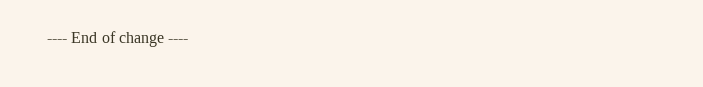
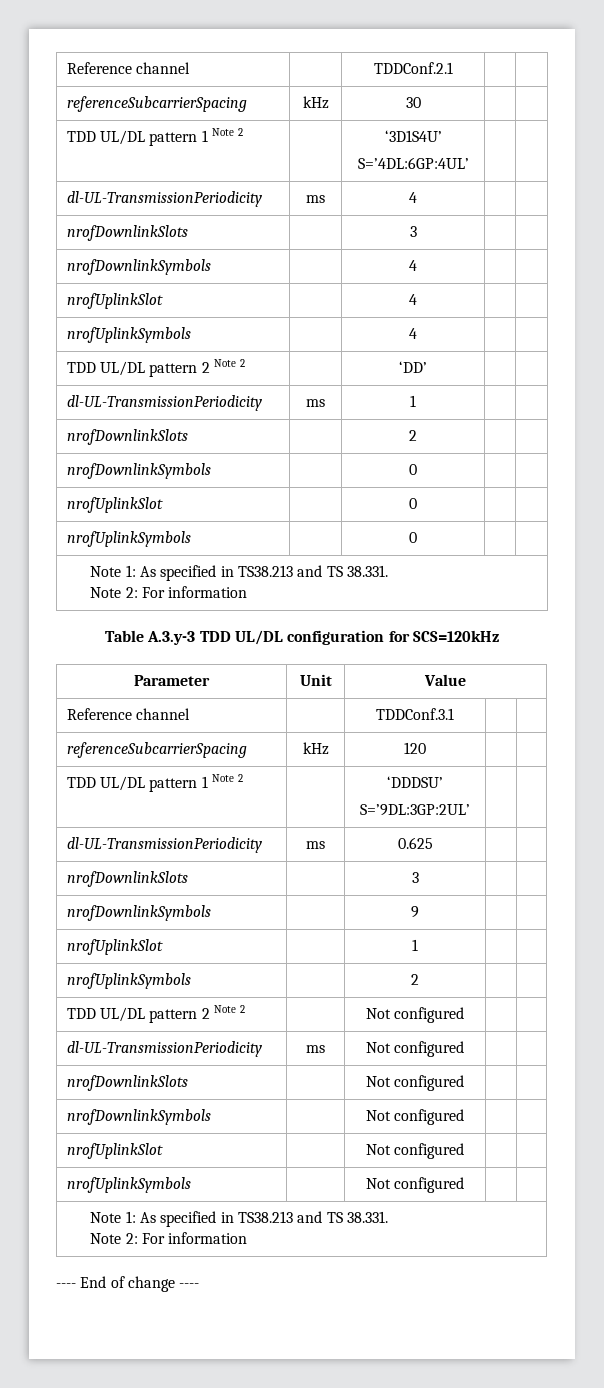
(47, 41) none -> [66,62,190,74] [373,62,453,74] [66,96,247,112] [302,96,329,109] [405,97,421,108] [66,128,244,146] [384,130,442,142] [357,157,469,169] [66,191,262,207] [306,195,325,203] [409,192,417,203] [66,225,188,241] [409,226,417,237] [66,259,211,275] [409,260,417,271] [66,293,163,309] [409,294,417,305] [66,327,191,343] [409,328,417,339] [66,359,246,377] [399,361,427,373] [66,395,262,411] [306,399,325,407] [410,395,416,407] [66,429,188,445] [409,430,417,441] [66,463,211,479] [409,464,417,475] [66,497,163,513] [409,498,417,509] [66,531,191,547] [409,532,417,543] [90,565,388,581] [90,586,248,598] [105,630,499,645] [134,675,210,686] [299,674,332,686] [424,674,466,686] [66,708,190,720] [376,708,454,720] [66,742,247,758] [302,742,329,755] [404,742,426,754] [66,774,244,792] [387,776,443,788] [360,804,470,816] [66,837,262,853] [306,841,325,849] [397,837,433,849] [66,871,188,887] [411,872,419,883] [66,905,211,921] [411,906,419,918] [66,939,163,955] [412,939,418,951] [66,973,191,989] [411,974,419,985] [66,1005,246,1023] [365,1007,465,1023] [66,1041,262,1057] [306,1045,325,1053] [365,1041,465,1057] [66,1075,188,1091] [365,1075,465,1091] [66,1109,211,1125] [365,1109,465,1125] [66,1143,163,1159] [365,1143,465,1159] [66,1177,191,1193] [365,1177,465,1193] [90,1211,388,1227] [90,1232,248,1244] Reference channel | | TDDConf.2.1 | | // referenceSubcarrierSpacing | kHz | 30 | | // TDD UL/DL pattern 1 Note 2 | | ‘3D1S4U’ // S=’4DL:6GP:4UL’ | | // dl-UL-TransmissionPeriodicity | ms | 4 | | // nrofDownlinkSlots | | 3 | | // nrofDownlinkSymbols | | 4 | | // nrofUplinkSlot | | 4 | | // nrofUplinkSymbols | | 4 | | // TDD UL/DL pattern 2 Note 2 | | ‘DD’ | | // dl-UL-TransmissionPeriodicity | ms | 1 | | // nrofDownlinkSlots | | 2 | | // nrofDownlinkSymbols | | 0 | | // nrofUplinkSlot | | 0 | | // nrofUplinkSymbols | | 0 | | // Note 1: As specified in TS38.213 and TS 38.331. // Note 2: For information // Table A.3.y-3 TDD UL/DL configuration for SCS=120kHz // Parameter | Unit | Value // Reference channel | | TDDConf.3.1 | | // referenceSubcarrierSpacing | kHz | 120 | | // TDD UL/DL pattern 1 Note 2 | | ‘DDDSU’ // S=’9DL:3GP:2UL’ | | // dl-UL-TransmissionPeriodicity | ms | 0.625 | | // nrofDownlinkSlots | | 3 | | // nrofDownlinkSymbols | | 9 | | // nrofUplinkSlot | | 1 | | // nrofUplinkSymbols | | 2 | | // TDD UL/DL pattern 2 Note 2 | | Not configured | | // dl-UL-TransmissionPeriodicity | ms | Not configured | | // nrofDownlinkSlots | | Not configured | | // nrofDownlinkSymbols | | Not configured | | // nrofUplinkSlot | | Not configured | | // nrofUplinkSymbols | | Not configured | | // Note 1: As specified in TS38.213 and TS 38.331. // Note 2: For information //

